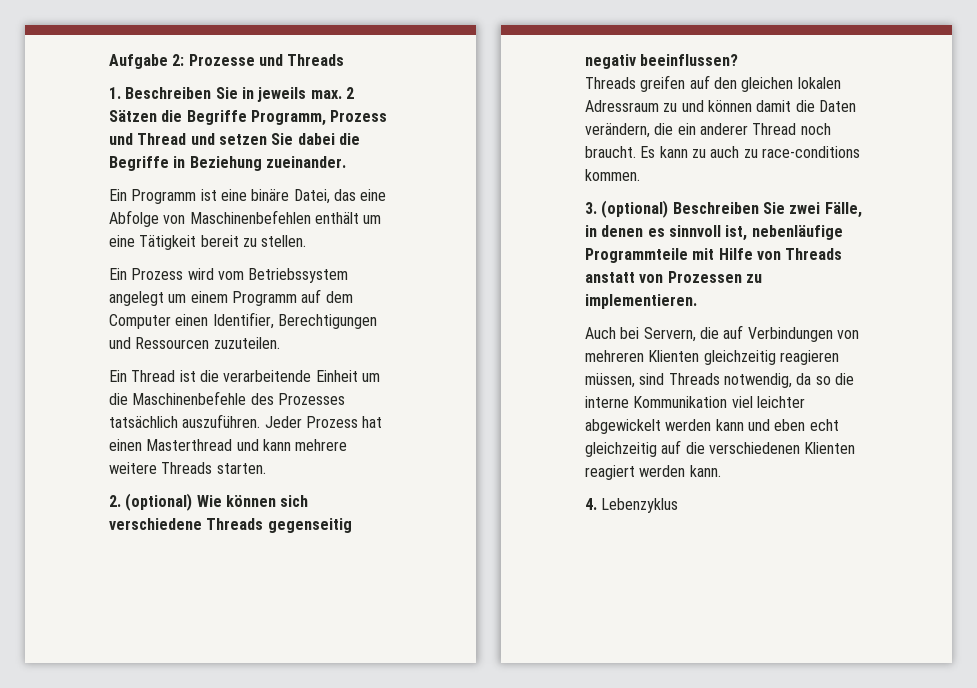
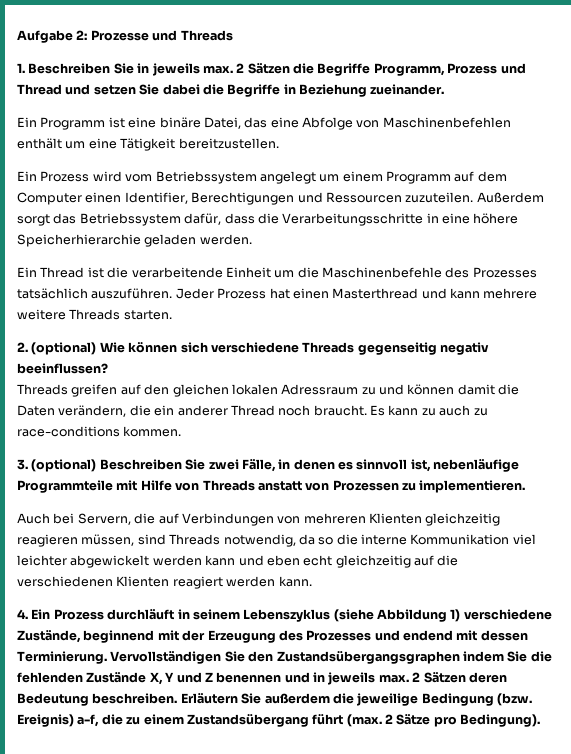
[200,235,307,247] bereit zu stellen. -> [178,138,279,149] bereitzustellen.
(280, 343) none -> [476,192,544,203] [17,213,519,226] [17,234,252,247] Außerdem sorgt das Betriebssystem dafür, dass die Verarbeitungsschritte in eine höhere Speicherhierarchie geladen werden.
[601,498,679,513] Lebenzyklus -> [31,609,552,622] [17,630,528,643] [17,651,552,664] [17,672,507,685] [17,693,532,706] [17,714,541,727] Ein Prozess durchläuft in seinem Lebenszyklus (siehe Abbildung 1) verschiedene Zustände, beginnend mit der Erzeugung des Prozesses und endend mit dessen Terminierung. Vervollständigen Sie den Zustandsübergangsgraphen indem Sie die fehlenden Zustände X, Y und Z benennen und in jeweils max. 2 Sätzen deren Bedeutung beschreiben. Erläutern Sie außerdem die jeweilige Bedingung (bzw. Ereignis) a-f, die zu einem Zustandsübergang führt (max. 2 Sätze pro Bedingung).

